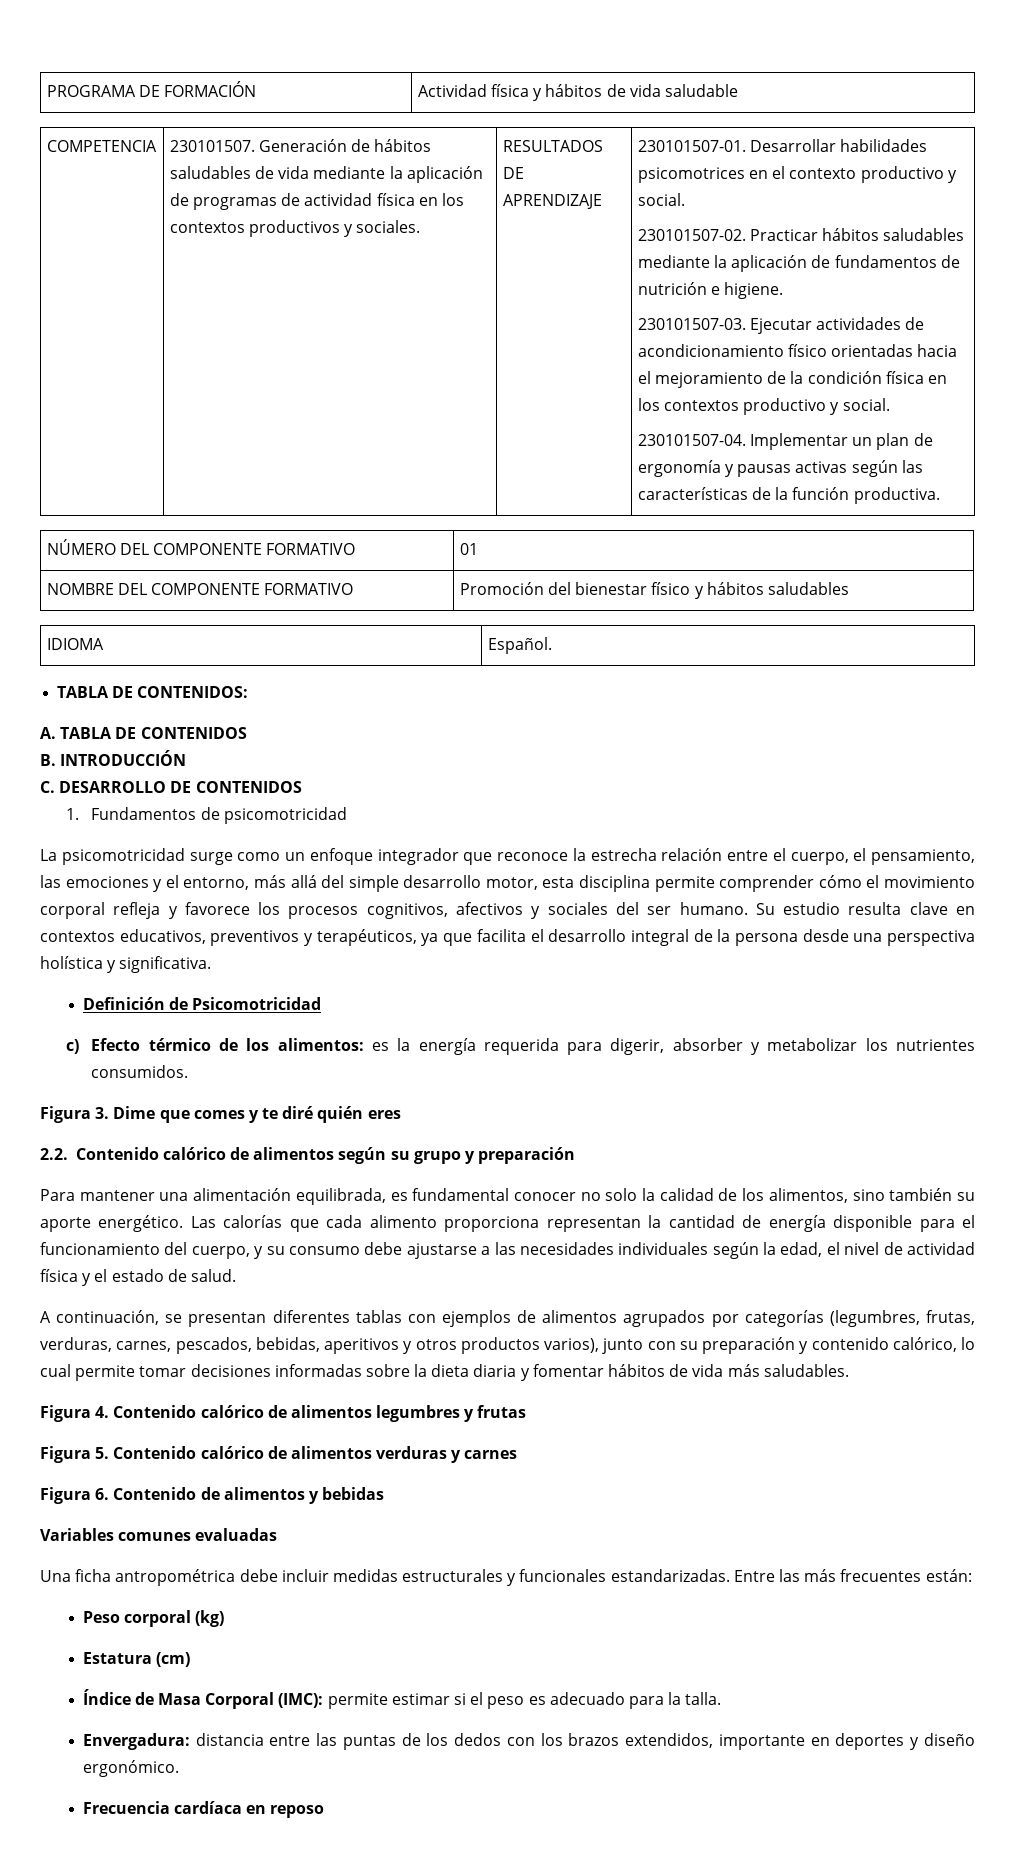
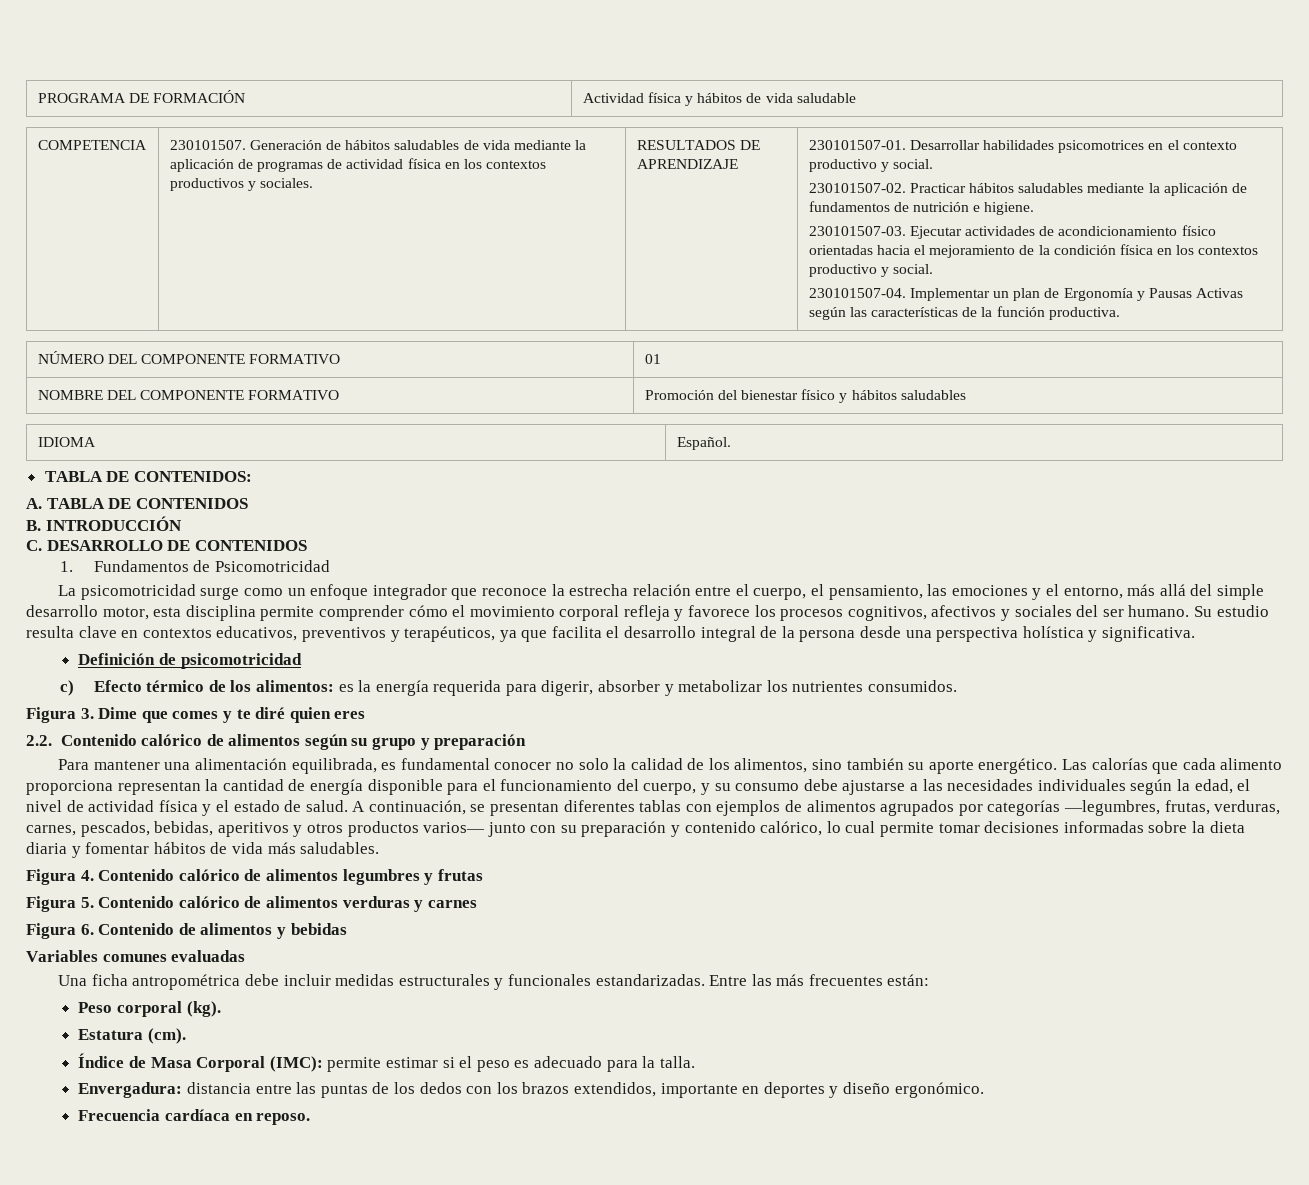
[637,460,848,477] ergonomía y pausas activas -> [1063,288,1244,301] Ergonomía y Pausas Activas
[223,807,347,824] psicomotricidad -> [214,560,330,572] Psicomotricidad
[192,997,322,1010] Psicomotricidad -> [180,653,302,669] psicomotricidad
[317,1106,364,1123] quién -> [289,707,331,723] quien
(236, 1275) // -> (348, 806) none
[829,1310,920,1327] (legumbres, -> [1063,800,1160,816] —legumbres,
[544,1338,599,1353] varios), -> [423,822,486,833] varios—
[195,1610,225,1627] (kg) -> [186,1001,221,1017] (kg).
[155,1652,190,1667] (cm) -> [148,1028,187,1044] (cm).
[270,1805,325,1818] reposo -> [256,1113,311,1125] reposo.

